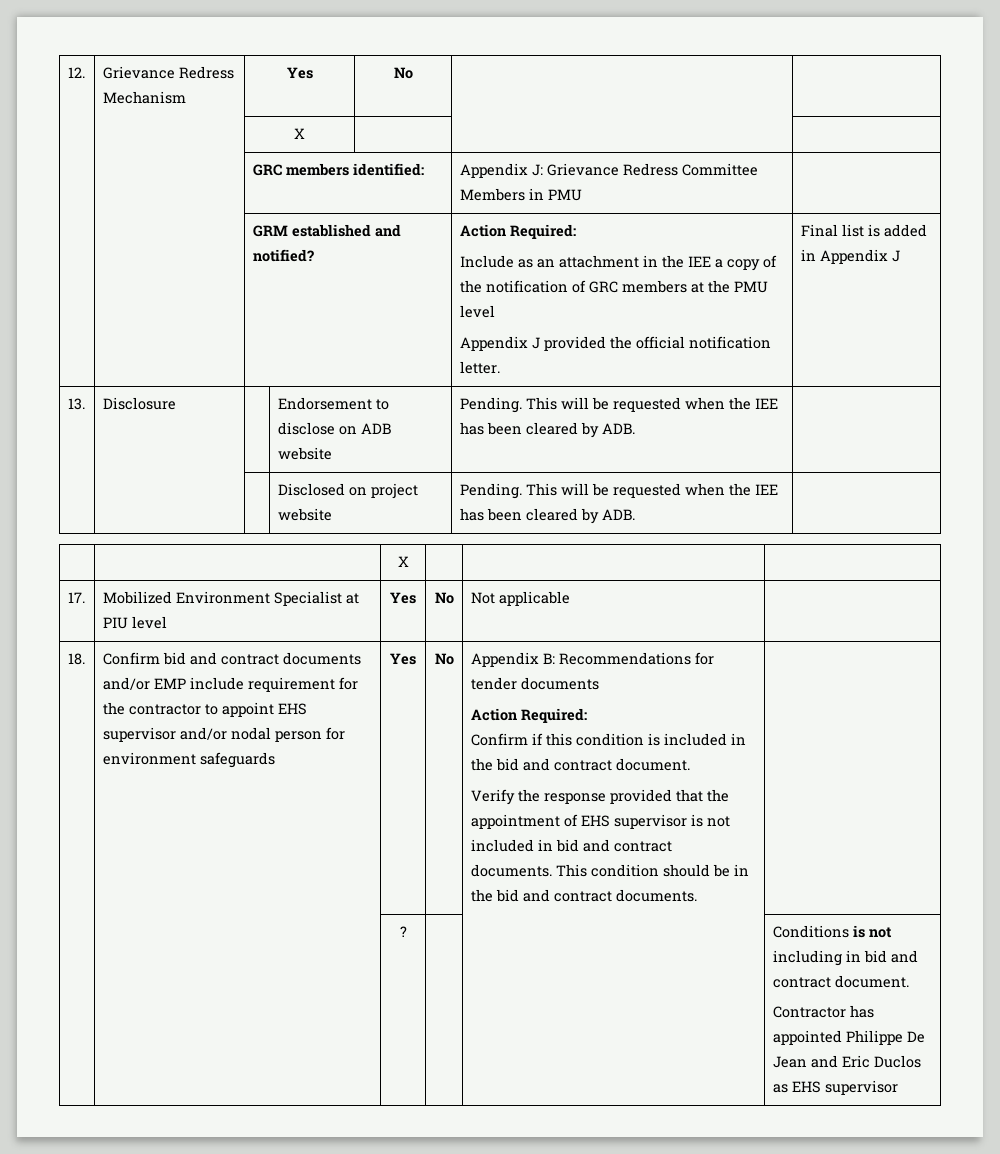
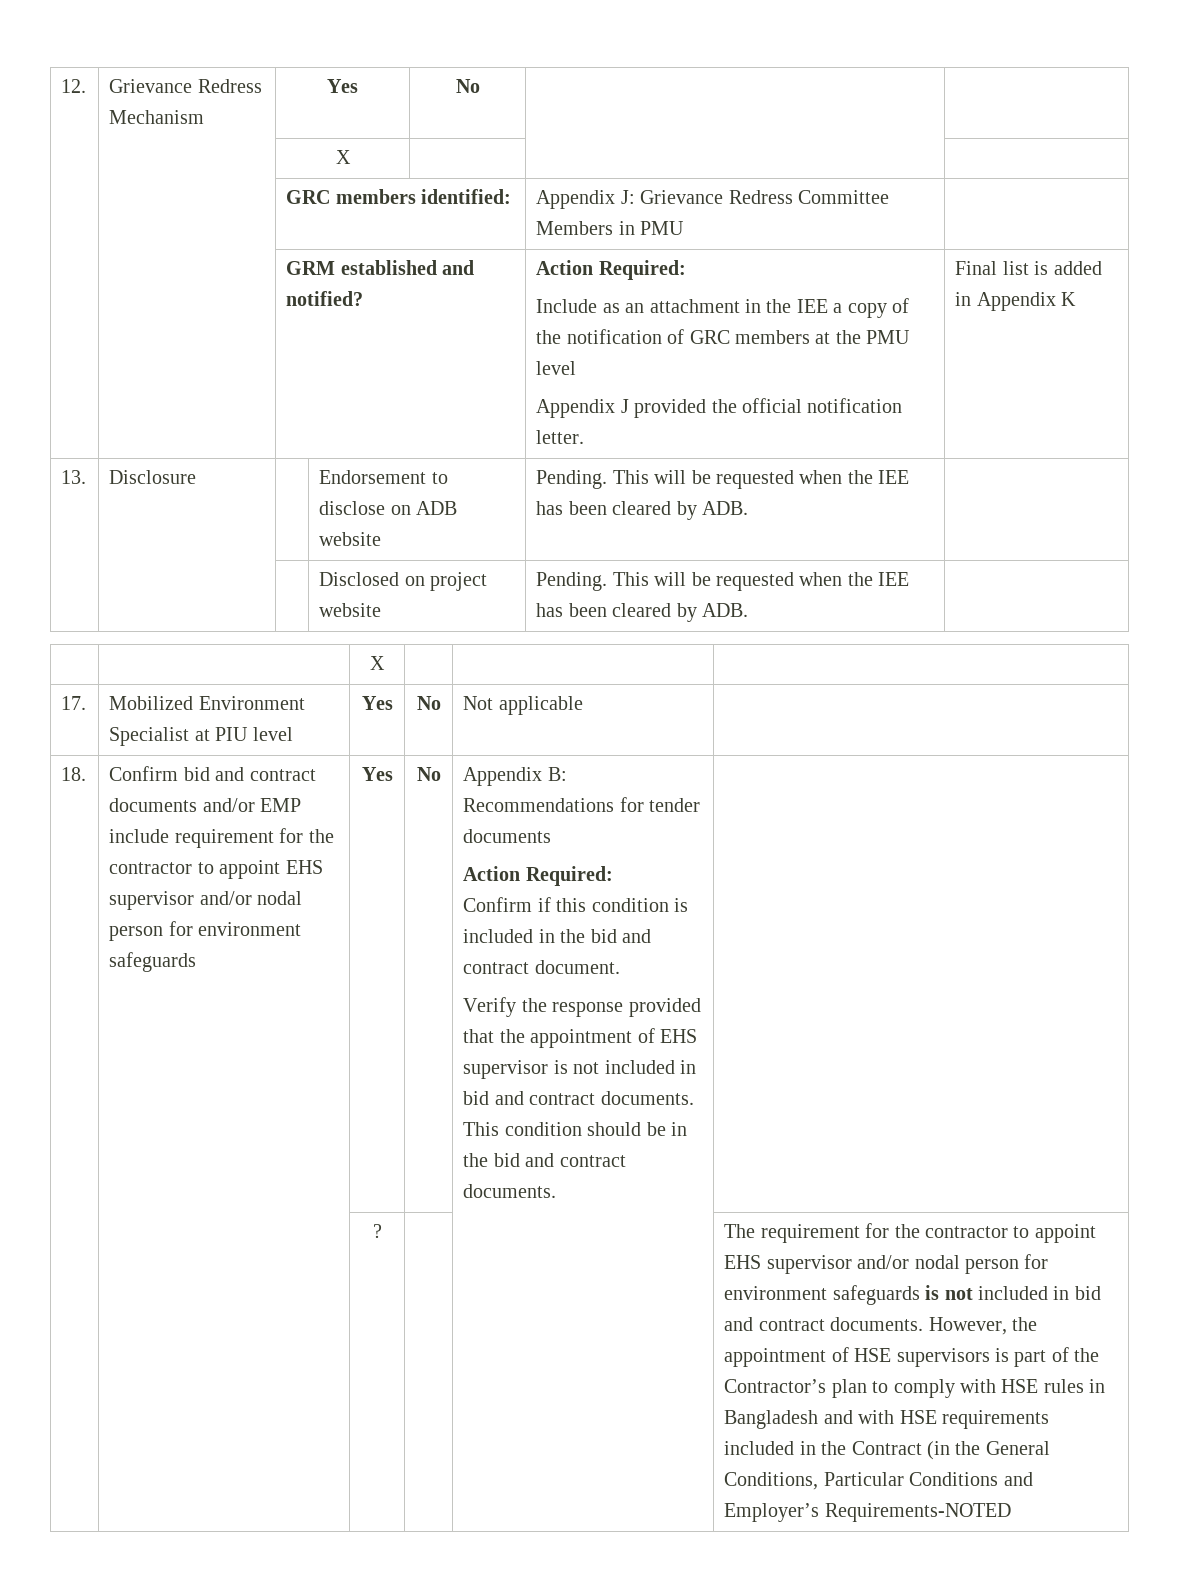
[891,250,900,262] J -> [1061,292,1077,306] K
[772,925,892,938] [772,950,918,966] [772,975,909,988] [772,1005,874,1018] [772,1030,925,1045] [772,1055,921,1068] [772,1080,898,1095] Conditions is not including in bid and contract document. // Contractor has appointed Philippe De Jean and Eric Duclos as EHS supervisor -> [724,1223,1096,1243] [724,1254,1049,1274] [724,1285,1101,1305] [724,1317,1038,1335] [724,1347,1100,1367] [724,1379,1106,1398] [724,1410,1050,1429] [724,1441,1050,1460] [724,1472,1033,1490] [724,1503,1011,1522] The requirement for the contractor to appoint EHS supervisor and/or nodal person for environment safeguards is not included in bid and contract documents. However, the appointment of HSE supervisors is part of the Contractor’s plan to comply with HSE rules in Bangladesh and with HSE requirements included in the Contract (in the General Conditions, Particular Conditions and Employer’s Requirements-NOTED

